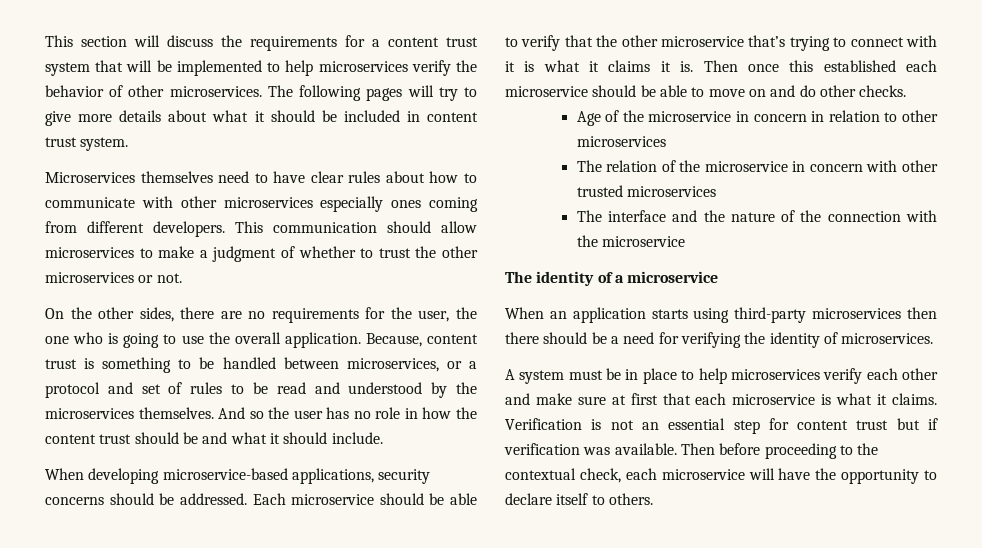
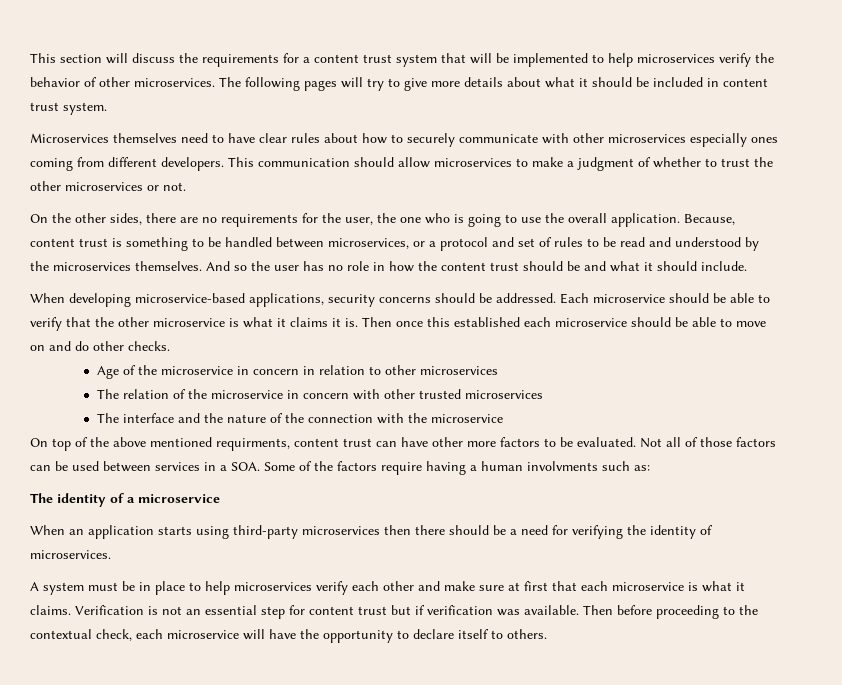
(477, 178) none -> [407,133,455,147] securely
[748,35,937,51] [505,61,515,72] that’s trying to connect with it -> (225, 322) none
(685, 241) none -> [30,437,776,451] [30,461,650,475] // On top of the above mentioned requirments, content trust can have other more factors to be evaluated. Not all of those factors can be used between services in a SOA. Some of the factors require having a human involvments such as:

